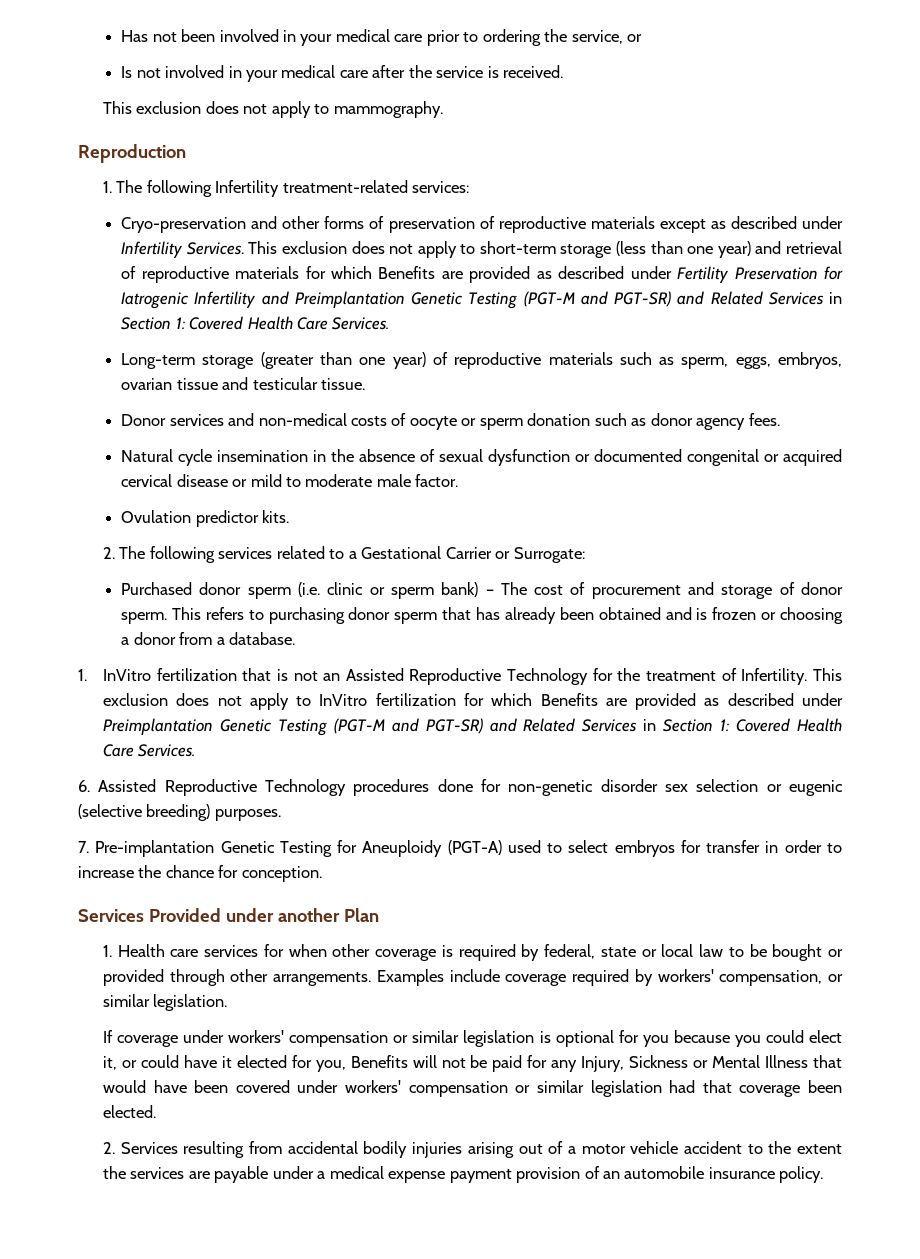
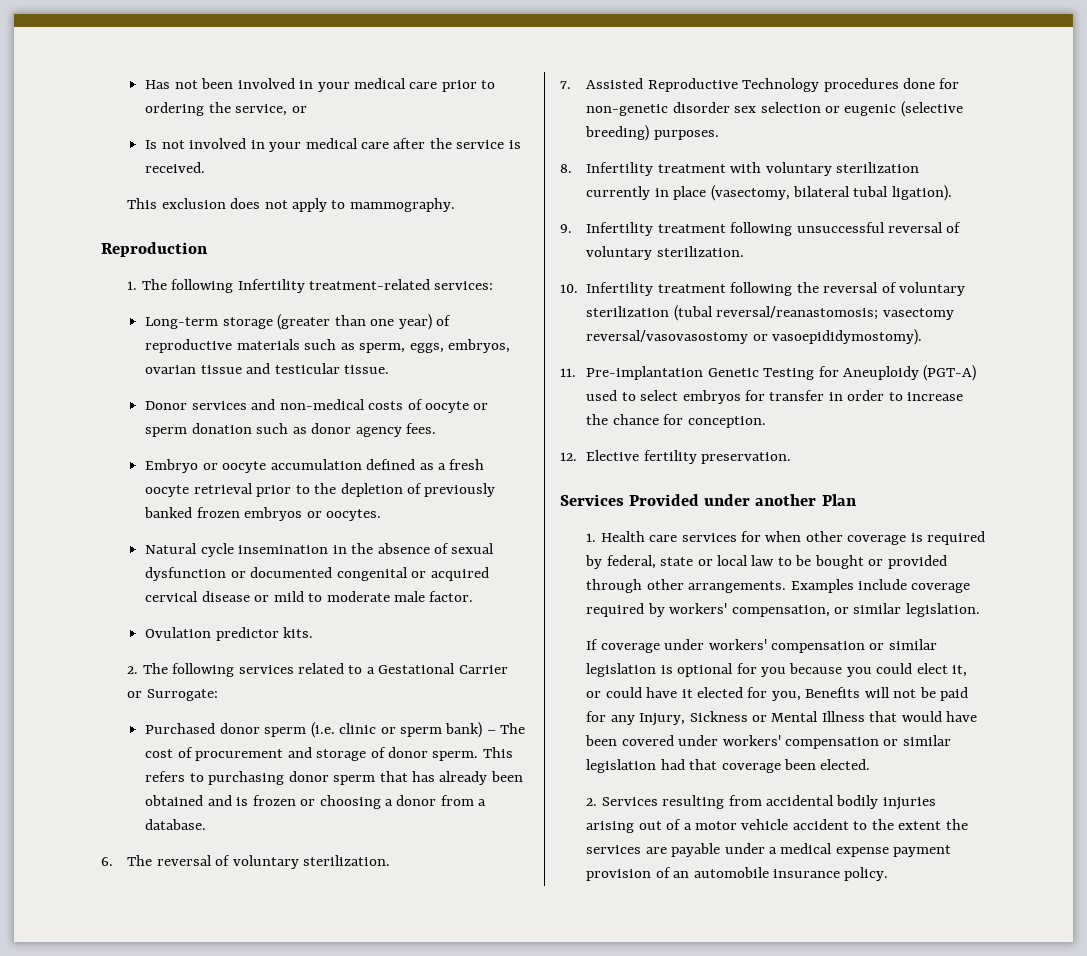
[121,216,843,233] [121,241,842,258] [121,266,844,283] [121,291,842,309] [121,316,390,330] // Cryo-preservation and other forms of preservation of reproductive materials except as described under Infertility Services. This exclusion does not apply to short-term storage (less than one year) and retrieval of reproductive materials for which Benefits are provided as described under Fertility Preservation for Iatrogenic Infertility and Preimplantation Genetic Testing (PGT-M and PGT-SR) and Related Services in Section 1: Covered Health Care Services. -> (494, 285) none
(780, 419) none -> [145,459,485,473] [145,483,496,497] [144,507,382,521] // Embryo or oocyte accumulation defined as a fresh oocyte retrieval prior to the depletion of previously banked frozen embryos or oocytes.
[78,668,842,685] [102,693,843,710] [102,718,843,736] [102,744,196,757] [78,780,90,792] 1. InVitro fertilization that is not an Assisted Reproductive Technology for the treatment of Infertility. This exclusion does not apply to InVitro fertilization for which Benefits are provided as described under Preimplantation Genetic Testing (PGT-M and PGT-SR) and Related Services in Section 1: Covered Health Care Services. // 6. -> [101,855,390,869] [560,81,571,89] 6. The reversal of voluntary sterilization. // 7.
[78,841,89,853] 7. -> [560,162,919,176] [586,185,952,201] [560,222,962,236] [586,246,744,260] [560,282,965,296] [586,305,954,321] [586,329,923,345] [560,368,576,377] 8. Infertility treatment with voluntary sterilization currently in place (vasectomy, bilateral tubal ligation). // 9. Infertility treatment following unsuccessful reversal of voluntary sterilization. // 10. Infertility treatment following the reversal of voluntary sterilization (tubal reversal/reanastomosis; vasectomy reversal/vasovasostomy or vasoepididymostomy). // 11.
(322, 874) none -> [560,450,792,464] // 12. Elective fertility preservation.

